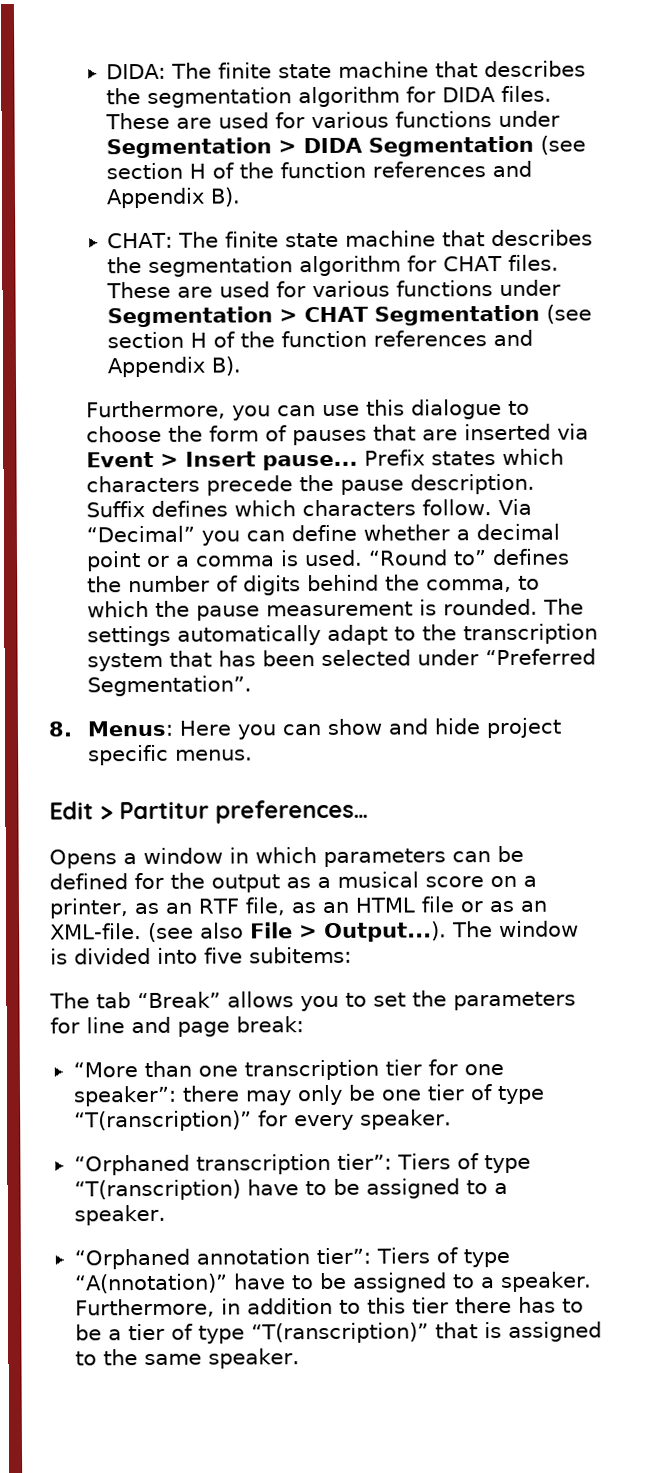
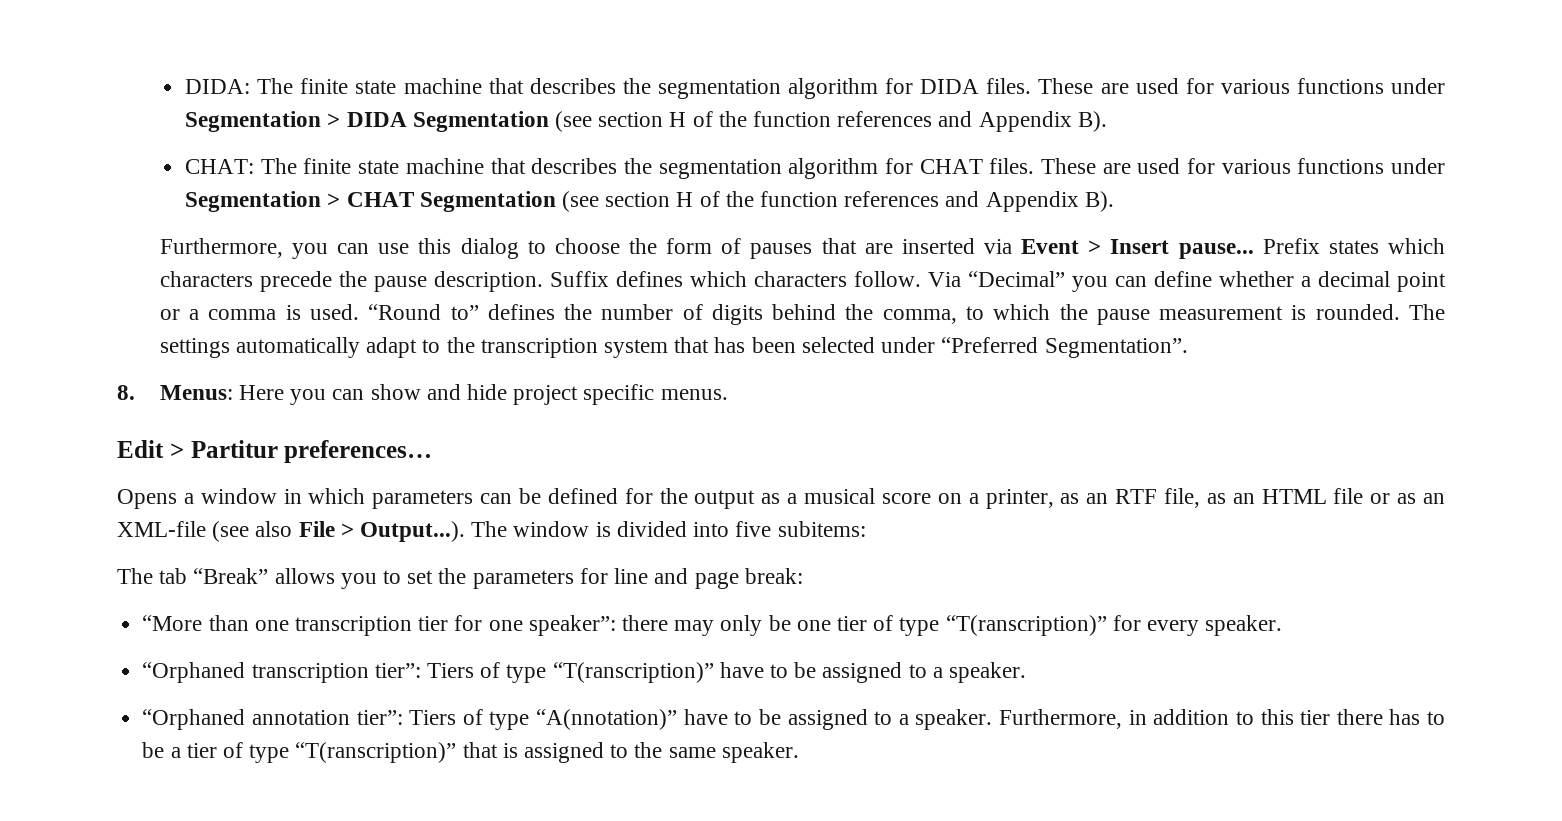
[410,399,502,420] dialogue -> [460,238,519,259] dialog
[50,923,142,940] XML-file. -> [117,521,206,537] XML-file
[73,1179,241,1201] “T(ranscription) -> [552,662,714,683] “T(ranscription)”

